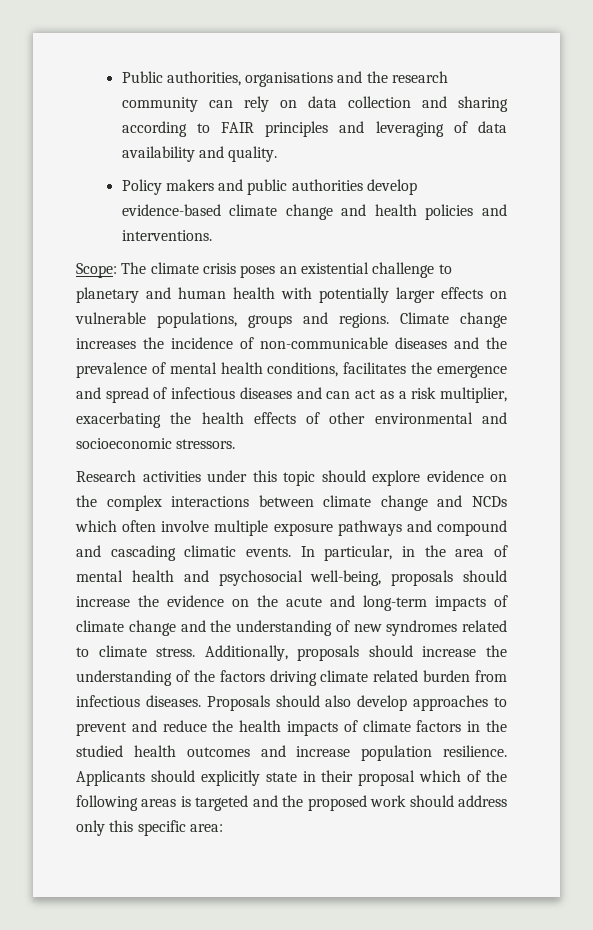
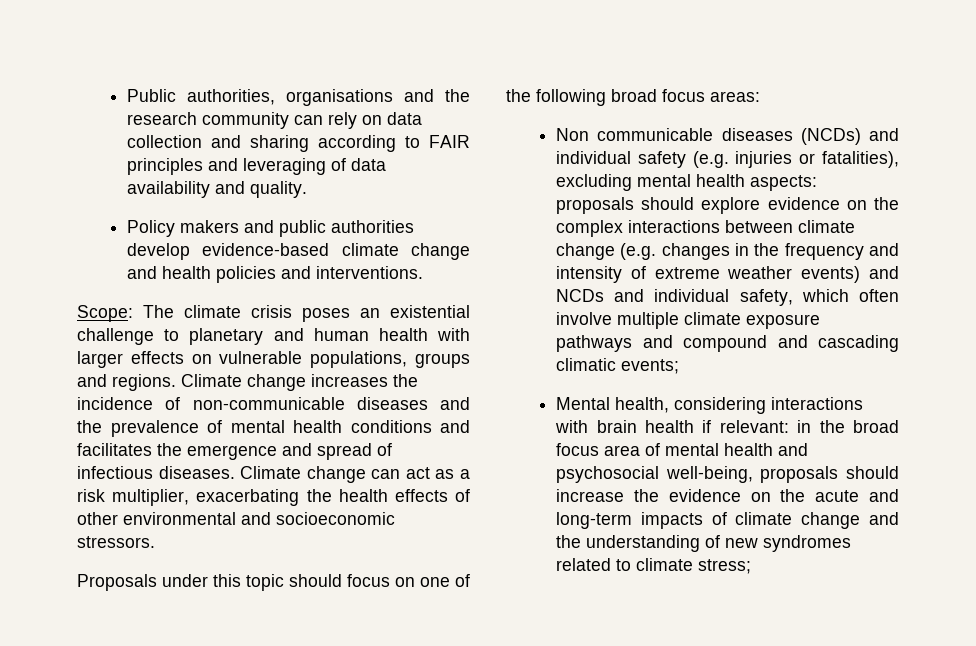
[319,287,389,303] potentially -> (470, 334) none
[267,362,339,377] conditions, -> [350,420,470,433] conditions and
[239,387,322,399] diseases and -> [158,466,366,483] diseases. Climate change
[76,470,201,482] Research activities -> [77,574,157,591] Proposals
(366, 476) none -> [347,574,470,587] [506,89,760,106] [556,128,899,145] [556,151,899,168] [556,174,818,191] [556,197,695,214] focus on one of the following broad focus areas: // Non communicable diseases (NCDs) and individual safety (e.g. injuries or fatalities), excluding mental health aspects: proposals should
[437,495,507,507] and NCDs -> [620,243,899,260] [556,266,899,283] [556,289,793,306] (e.g. changes in the frequency and intensity of extreme weather events) and NCDs and individual safety,
(269, 528) none -> [684,312,742,325] climate
[246,545,446,561] events. In particular, in the -> [621,359,680,374] [556,397,864,414] [555,420,899,433] [556,443,600,456] events; // Mental health, considering interactions with brain health if relevant: in the broad focus
[156,645,507,661] [76,670,507,686] [76,695,507,711] [76,720,508,736] [76,745,507,761] [76,770,508,786] [76,795,508,811] [76,820,223,836] stress. Additionally, proposals should increase the understanding of the factors driving climate related burden from infectious diseases. Proposals should also develop approaches to prevent and reduce the health impacts of climate factors in the studied health outcomes and increase population resilience. Applicants should explicitly state in their proposal which of the following areas is targeted and the proposed work should address only this specific area: -> [698,559,752,574] stress;

